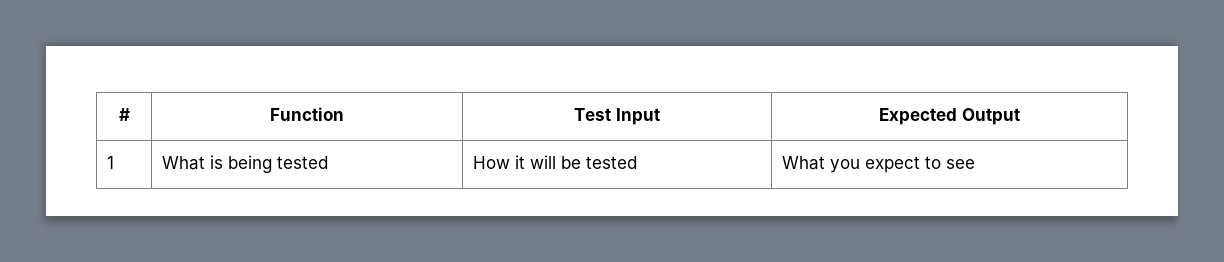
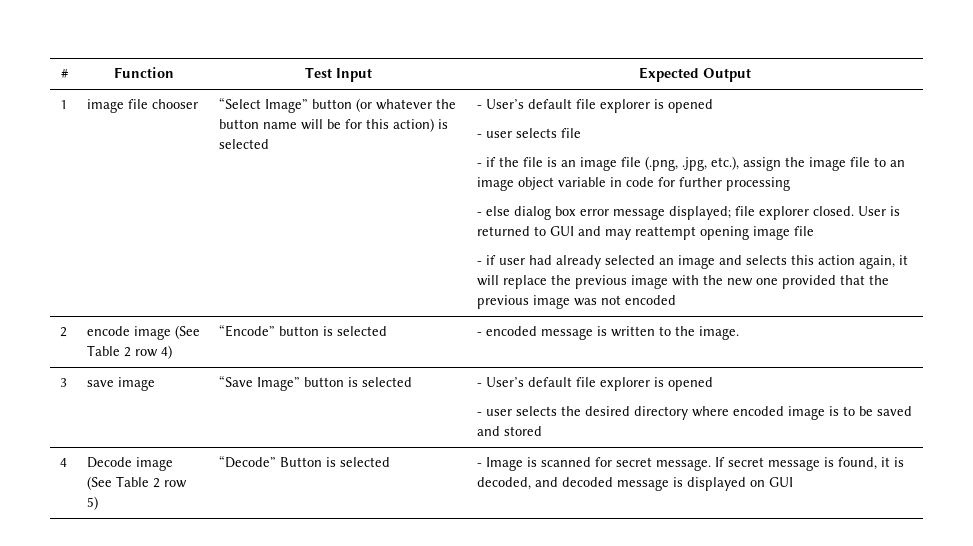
[162,155,329,173] [473,155,638,169] [782,156,976,173] What is being tested | How it will be tested | What you expect to see -> [86,99,198,113] [218,97,456,113] [218,118,448,132] [218,139,269,149] [476,99,713,113] [476,128,581,138] [476,156,905,171] [476,177,790,191] [476,206,900,220] [476,226,814,240] [476,255,908,269] [476,275,889,289] [476,295,676,309] [59,327,67,337] [86,325,200,340] [86,345,172,359] [218,324,387,337] [476,326,739,340] [59,378,67,387] [86,377,155,391] [218,375,412,391] [476,377,713,391] [476,406,912,420] [476,426,542,436] [59,458,67,467] [86,457,173,471] [86,476,187,490] [86,496,98,510] [218,455,390,468] [476,457,904,471] [476,477,793,491] image file chooser | “Select Image” button (or whatever the button name will be for this action) is selected | - User’s default file explorer is opened // - user selects file // - if the file is an image file (.png, .jpg, etc.), assign the image file to an image object variable in code for further processing // - else dialog box error message displayed; file explorer closed. User is returned to GUI and may reattempt opening image file // - if user had already selected an image and selects this action again, it will replace the previous image with the new one provided that the previous image was not encoded // 2 | encode image (See Table 2 row 4) | “Encode” button is selected | - encoded message is written to the image. // 3 | save image | “Save Image” button is selected | - User’s default file explorer is opened // - user selects the desired directory where encoded image is to be saved and stored // 4 | Decode image (See Table 2 row 5) | “Decode” Button is selected | - Image is scanned for secret message. If secret message is found, it is decoded, and decoded message is displayed on GUI

